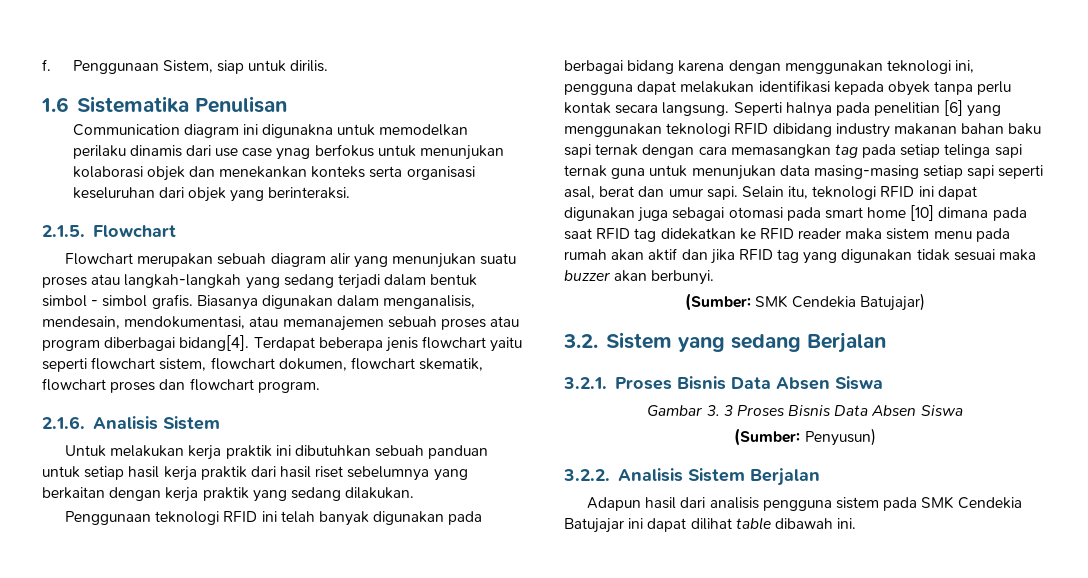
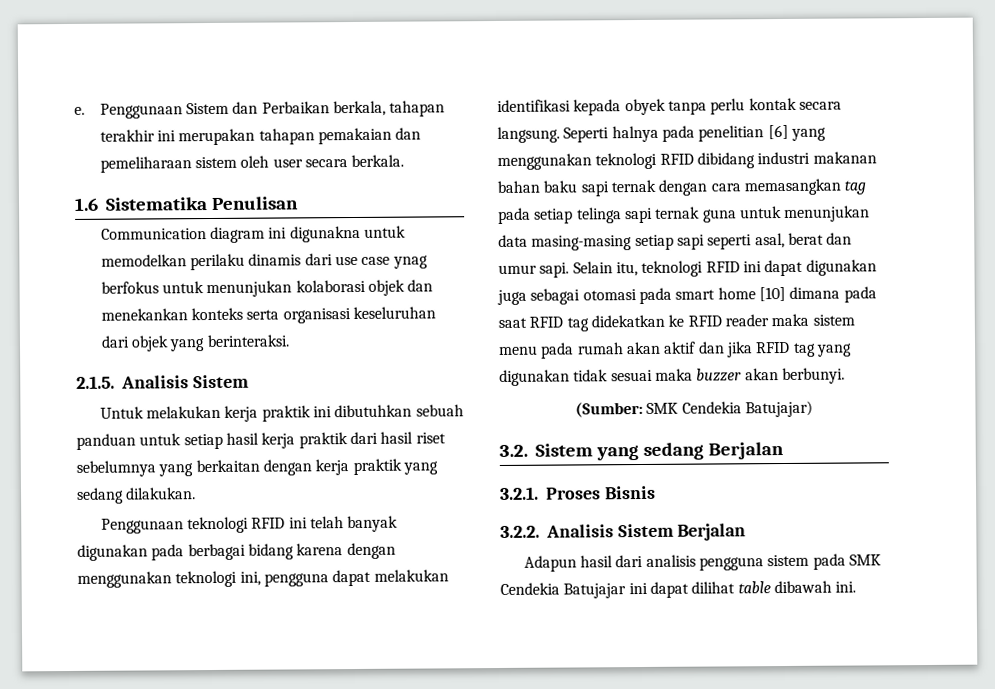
[42,59,329,74] f. Penggunaan Sistem, siap untuk dirilis. -> [74,100,446,119] [99,127,422,146] [99,154,405,173] e. Penggunaan Sistem dan Perbaikan berkala, tahapan terakhir ini merupakan tahapan pemakaian dan pemeliharaan sistem oleh user secara berkala.
[92,225,176,237] [65,253,517,268] [42,274,478,289] [42,294,476,310] [42,316,520,331] [42,335,523,352] [42,357,484,372] [42,378,320,393] [42,416,85,429] Flowchart // Flowchart merupakan sebuah diagram alir yang menunjukan suatu proses atau langkah-langkah yang sedang terjadi dalam bentuk simbol - simbol grafis. Biasanya digunakan dalam menganalisis, mendesain, mendokumentasi, atau memanajemen sebuah proses atau program diberbagai bidang[4]. Terdapat beberapa jenis flowchart yaitu seperti flowchart sistem, flowchart dokumen, flowchart skematik, flowchart proses dan flowchart program. // 2.1.6. -> (115, 382) none
[835,123,890,138] industry -> [757,151,811,165] industri
[730,376,883,390] [647,405,963,416] [734,428,876,446] Data Absen Siswa // Gambar 3. 3 Proses Bisnis Data Absen Siswa // (Sumber: Penyusun) -> (656, 492) none

